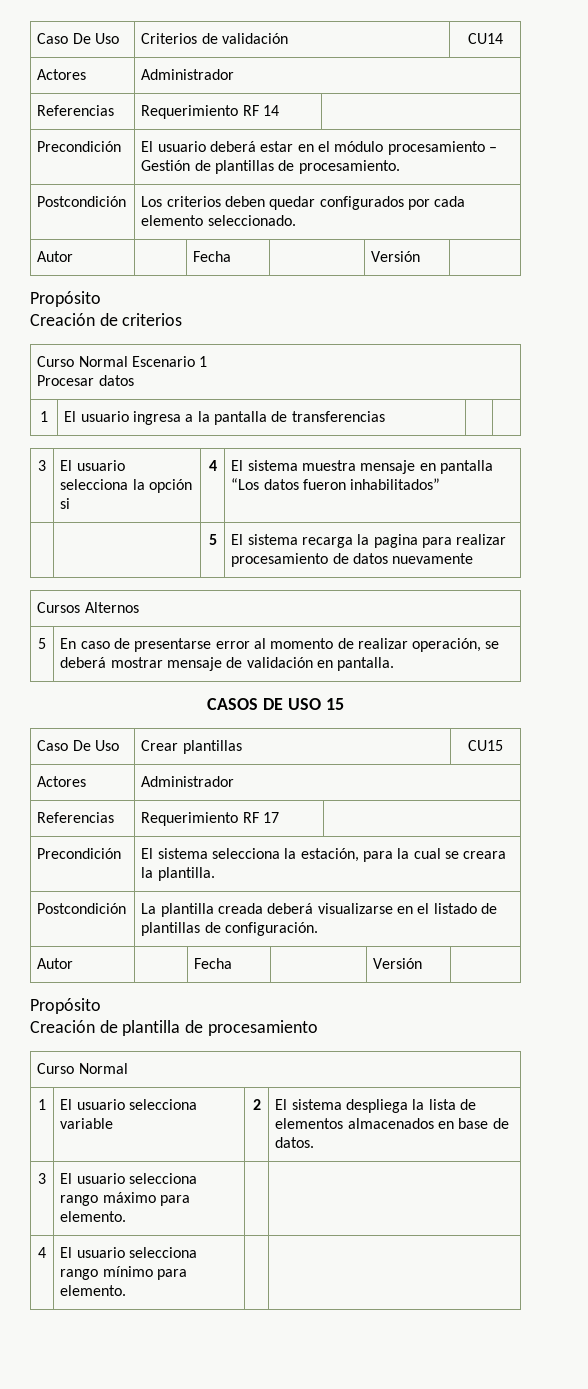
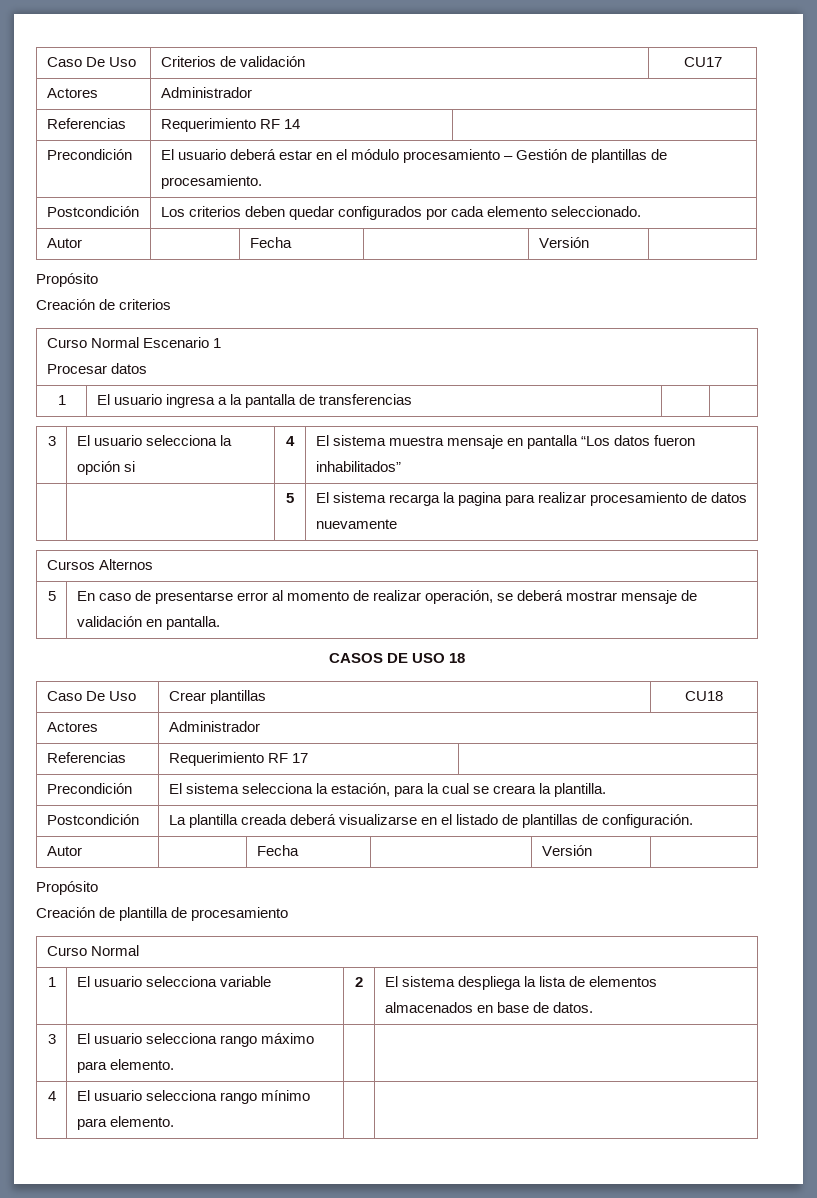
[467,33,503,44] CU14 -> [683,57,722,67] CU17
[325,698,344,710] 15 -> [449,653,466,663] 18
[468,740,503,751] CU15 -> [685,691,723,701] CU18

